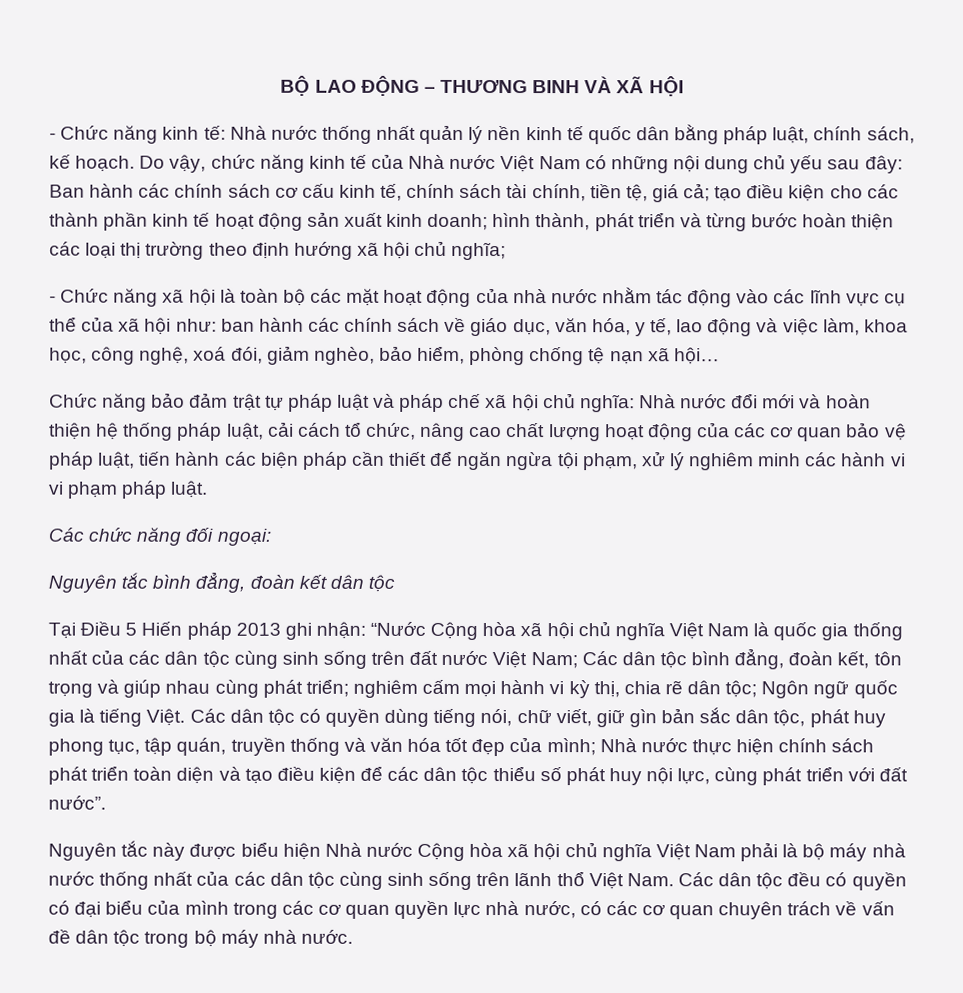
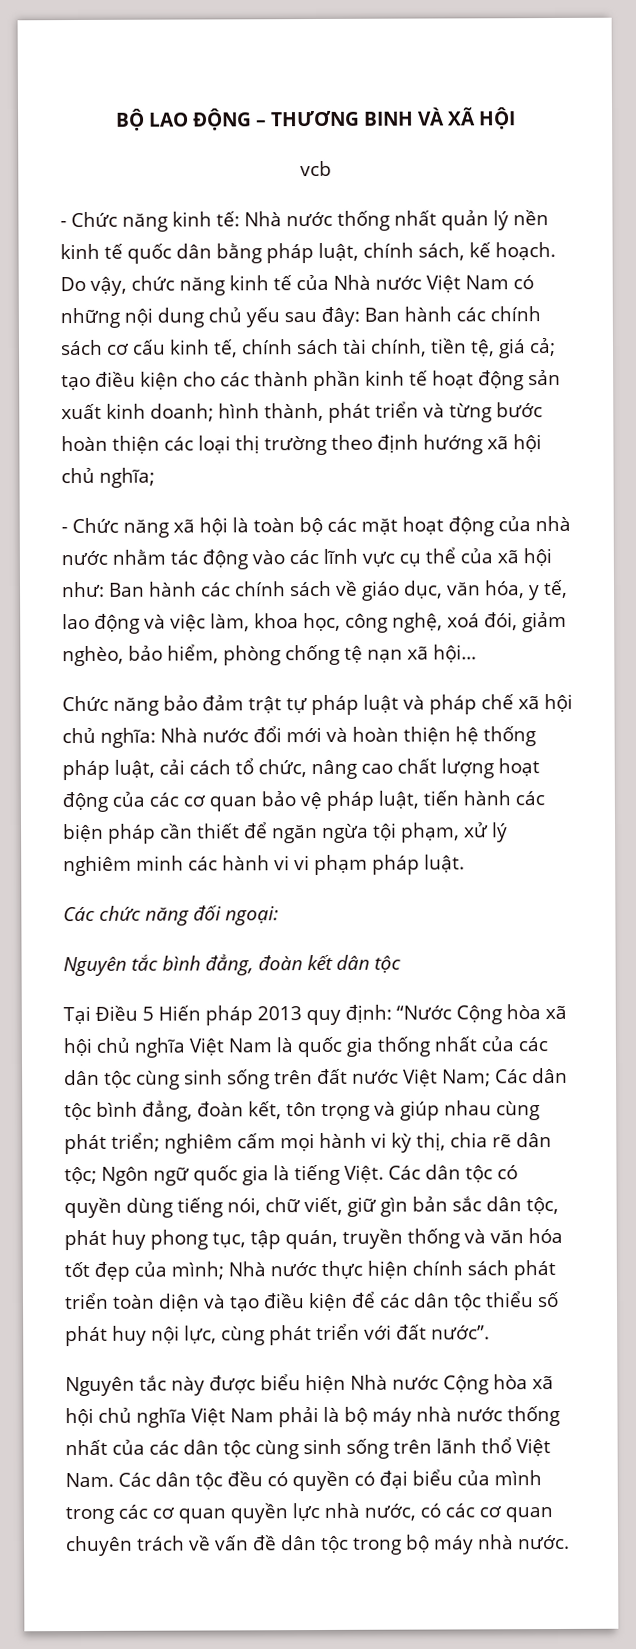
(684, 86) none -> [299,160,332,177] // vcb
[220,318,255,332] ban -> [108,582,145,597] Ban
[284,621,366,640] ghi nhận: -> [305,1004,392,1026] quy định:

